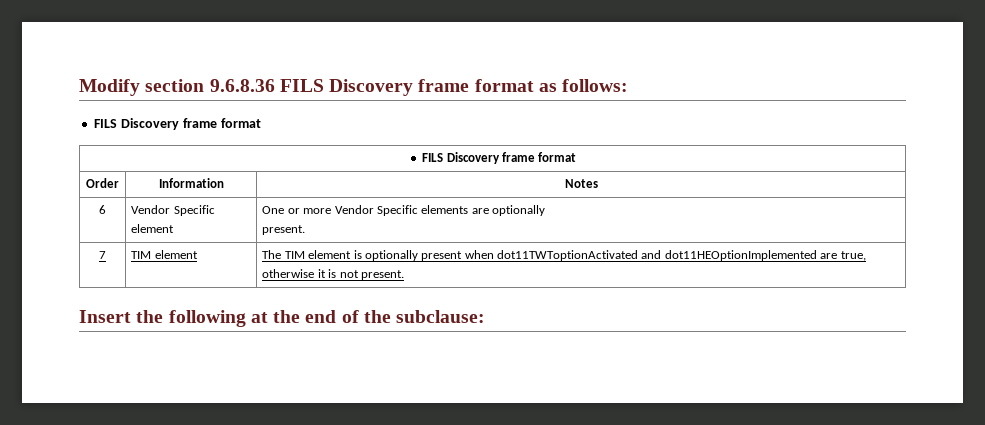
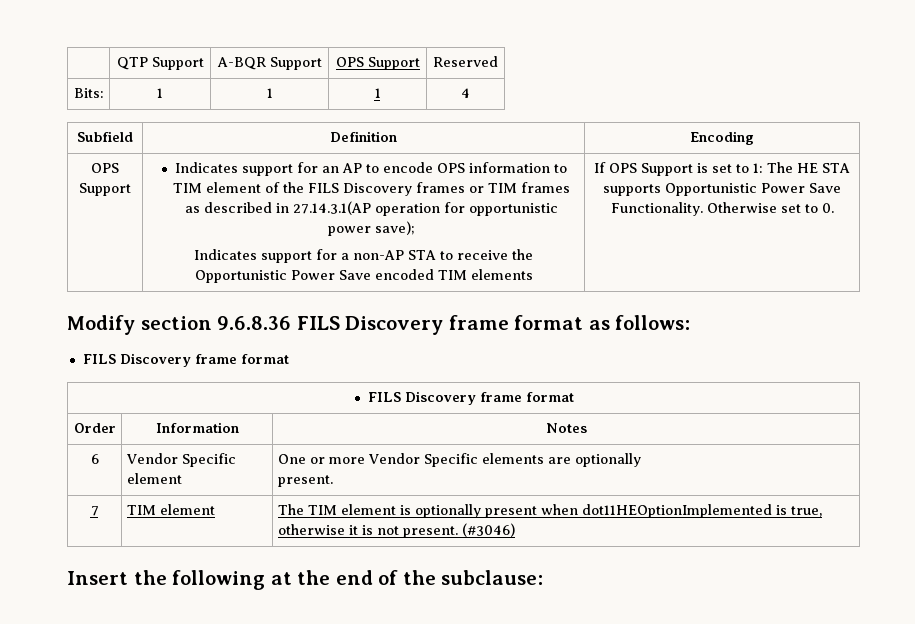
(79, 87) none -> [116,57,204,70] [216,57,322,70] [335,57,420,70] [433,56,498,67] [73,88,104,98] [157,88,163,98] [266,88,273,98] [374,88,381,98] [461,88,470,98] [77,131,133,142] [330,131,397,142] [690,131,754,145] [91,163,119,173] [79,183,131,196] [175,162,568,176] [172,182,570,196] [184,201,558,216] [327,221,415,236] [194,249,533,263] [194,269,533,283] [594,162,850,176] [603,183,841,196] [610,202,834,216] | QTP Support | A-BQR Support | OPS Support | Reserved // Bits: | 1 | 1 | 1 | 4 // Subfield | Definition | Encoding // OPS Support | Indicates support for an AP to encode OPS information to TIM element of the FILS Discovery frames or TIM frames as described in 27.14.3.1(AP operation for opportunistic power save); // Indicates support for a non-AP STA to receive the Opportunistic Power Save encoded TIM elements | If OPS Support is set to 1: The HE STA supports Opportunistic Power Save Functionality. Otherwise set to 0. //
[497,250,838,261] dot11TWToptionActivated and dot11HEOptionImplemented are -> [581,504,787,518] dot11HEOptionImplemented is
(404, 275) none -> [461,523,515,537] (#3046)

